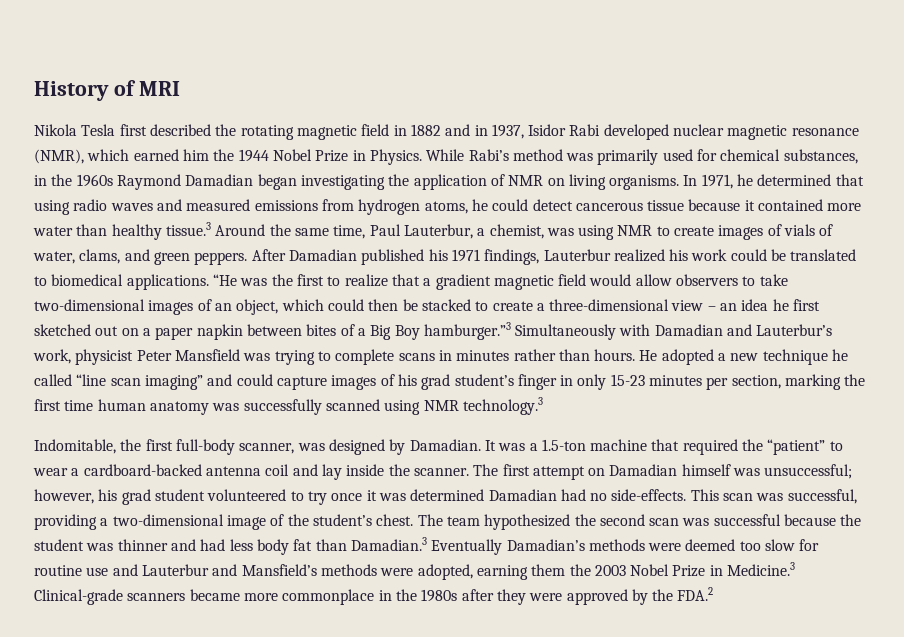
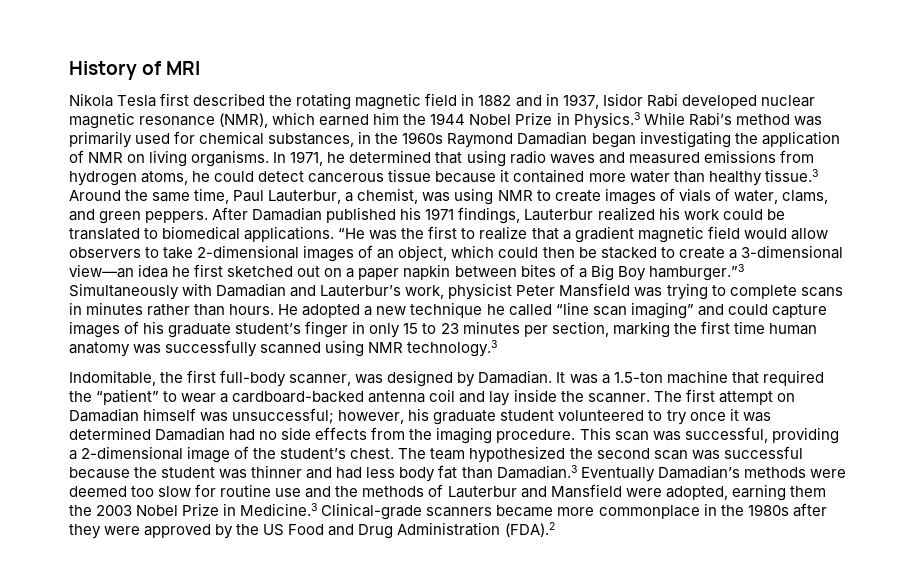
[369,149,422,165] Physics. -> [573,112,640,129] Physics.3
[34,299,145,311] two-dimensional -> [197,245,300,259] 2-dimensional
[549,299,738,311] three-dimensional view – an -> [740,245,843,259] [69,264,134,278] 3-dimensional view—an
[421,374,451,390] grad -> [168,323,232,338] graduate
[610,374,645,386] 15-23 -> [403,323,459,334] 15 to 23
[121,489,151,505] grad -> [433,410,497,425] graduate
[611,489,687,501] side-effects. -> [281,427,576,444] side effects from the imaging procedure.
[112,514,224,526] two-dimensional -> [81,446,184,460] 2-dimensional
[141,564,377,576] Lauterbur and Mansfield’s methods -> [335,484,622,498] the methods of Lauterbur and Mansfield
[677,587,714,601] FDA.2 -> [263,522,555,539] US Food and Drug Administration (FDA).2

